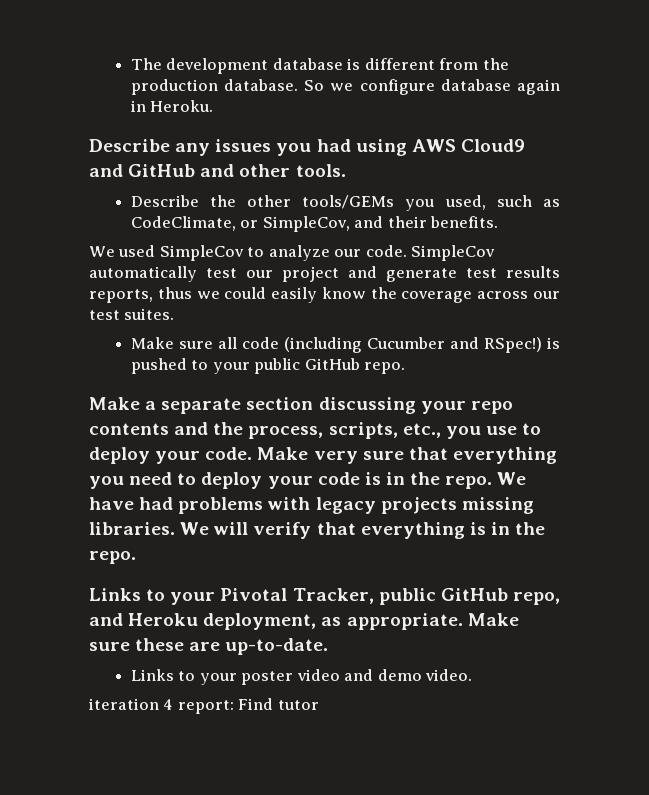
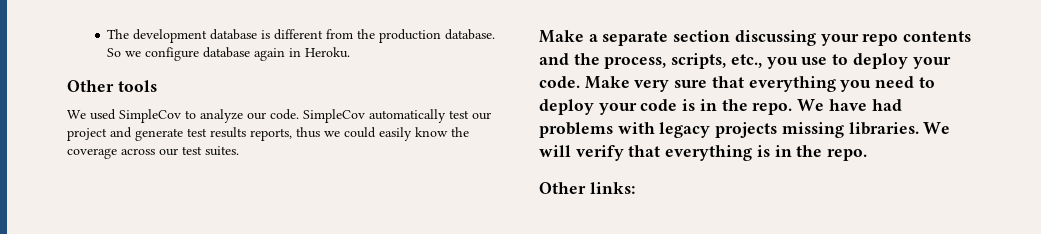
[89,139,525,156] [89,164,346,177] [130,195,560,211] [130,216,499,232] Describe any issues you had using AWS Cloud9 and GitHub and other tools. // Describe the other tools/GEMs you used, such as CodeClimate, or SimpleCov, and their benefits. -> [67,80,157,92] Other tools
[130,337,560,353] [130,358,406,374] // Make sure all code (including Cucumber and RSpec!) is pushed to your public GitHub repo. -> (239, 151) none
[89,588,560,605] [89,613,519,630] [89,638,329,655] [130,669,472,685] [89,698,319,714] Links to your Pivotal Tracker, public GitHub repo, and Heroku deployment, as appropriate. Make sure these are up-to-date. // Links to your poster video and demo video. // iteration 4 report: Find tutor -> [539,182,635,194] Other links:

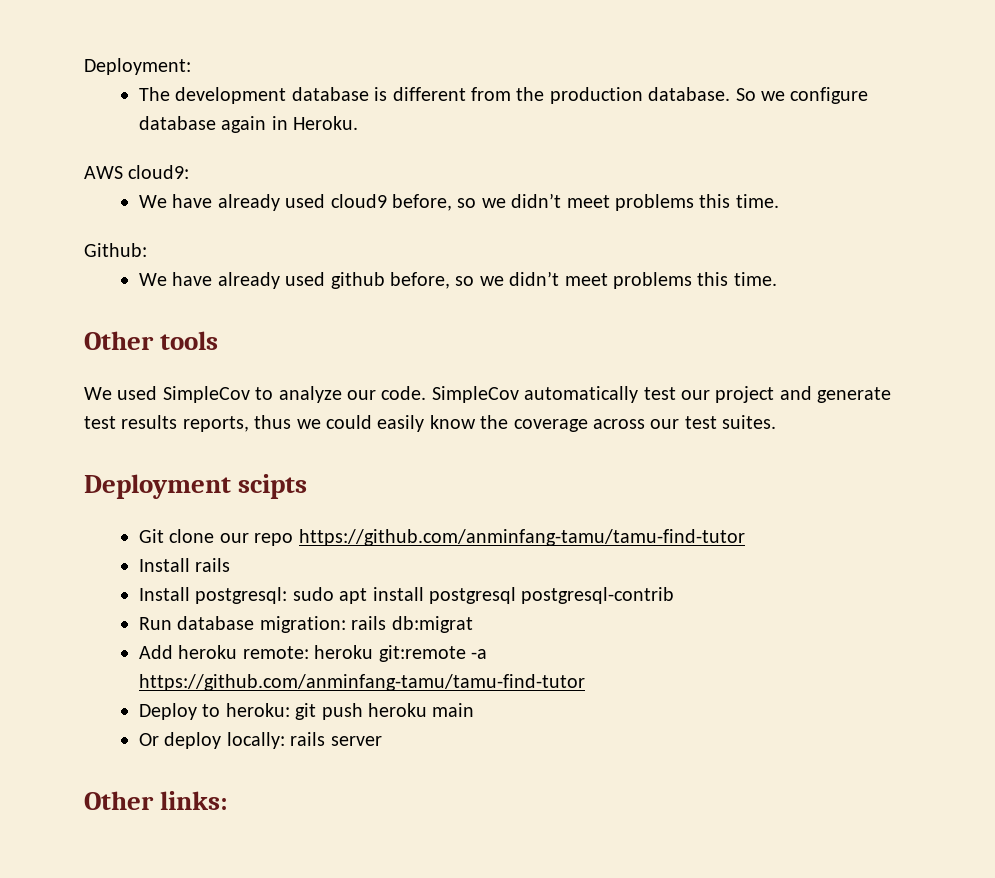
(107, 34) none -> [84,58,191,75] Deployment: //
(351, 52) none -> [84,165,190,179] [138,193,779,211] [84,243,147,257] [138,271,777,289] // AWS cloud9: // We have already used cloud9 before, so we didn’t meet problems this time. // Github: // We have already used github before, so we didn’t meet problems this time.
[539,30,972,46] [539,53,951,69] [539,76,935,92] [539,99,902,115] [539,122,951,138] [539,145,868,161] Make a separate section discussing your repo contents and the process, scripts, etc., you use to deploy your code. Make very sure that everything you need to deploy your code is in the repo. We have had problems with legacy projects missing libraries. We will verify that everything is in the repo. -> [84,474,308,499] [138,529,745,546] [138,558,231,572] [138,587,675,604] [138,616,473,633] [138,645,487,662] [138,674,585,691] [138,703,475,720] [138,732,382,749] Deployment scipts // Git clone our repo https://github.com/anminfang-tamu/tamu-find-tutor // Install rails // Install postgresql: sudo apt install postgresql postgresql-contrib // Run database migration: rails db:migrat // Add heroku remote: heroku git:remote -a https://github.com/anminfang-tamu/tamu-find-tutor // Deploy to heroku: git push heroku main // Or deploy locally: rails server

